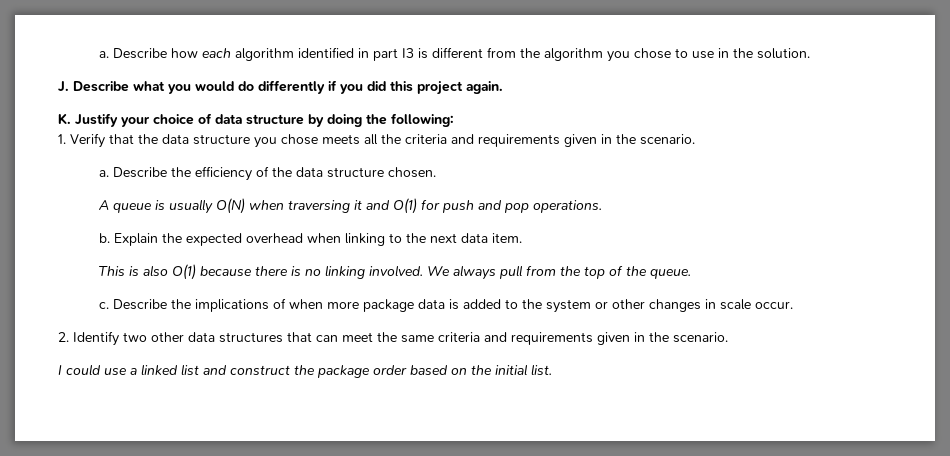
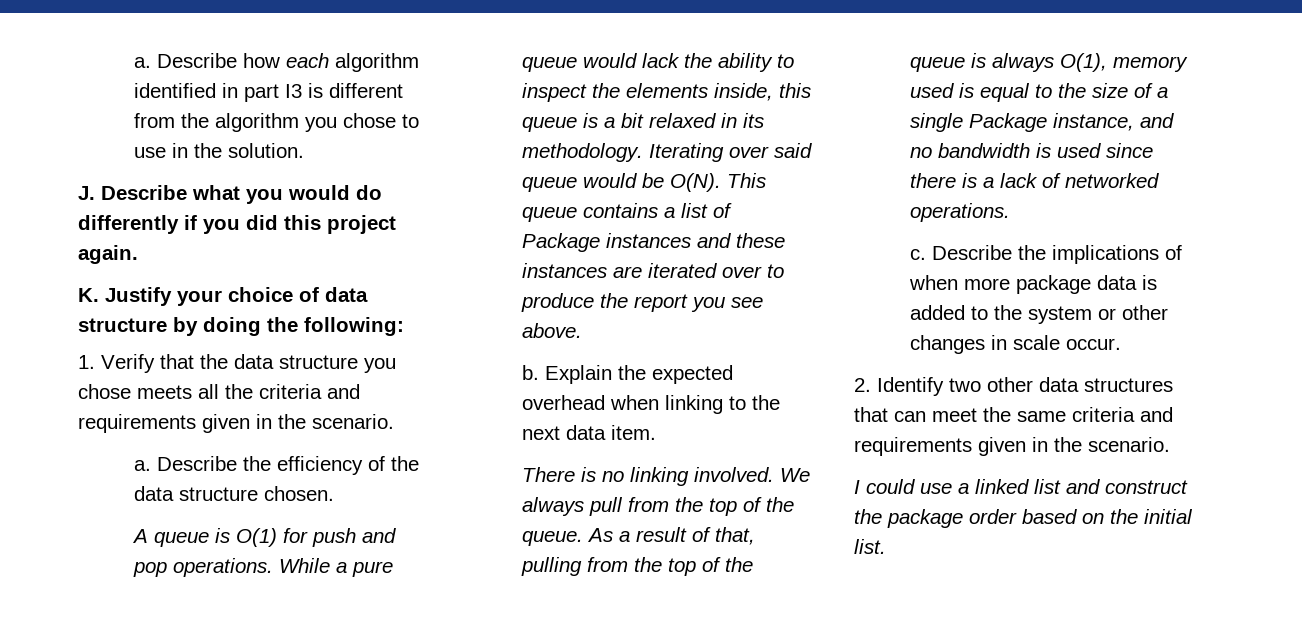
[168,198,390,214] usually O(N) when traversing it and -> (231, 535) none
(602, 206) none -> [279,558,394,577] [522,53,795,72] [522,83,812,102] [522,113,765,132] [522,143,813,162] [522,173,767,192] [522,203,733,222] [522,233,786,252] [522,263,785,278] [521,293,764,312] [522,323,583,338] While a pure queue would lack the ability to inspect the elements inside, this queue is a bit relaxed in its methodology. Iterating over said queue would be O(N). This queue contains a list of Package instances and these instances are iterated over to produce the report you see above.
[98,264,288,280] This is also O(1) because there -> [522,467,576,482] There
(691, 273) none -> [587,527,756,545] [521,557,754,576] [910,53,1189,72] [910,83,1169,102] [910,113,1175,132] [910,143,1154,158] [910,173,1160,188] [910,203,1011,222] As a result of that, pulling from the top of the queue is always O(1), memory used is equal to the size of a single Package instance, and no bandwidth is used since there is a lack of networked operations.

